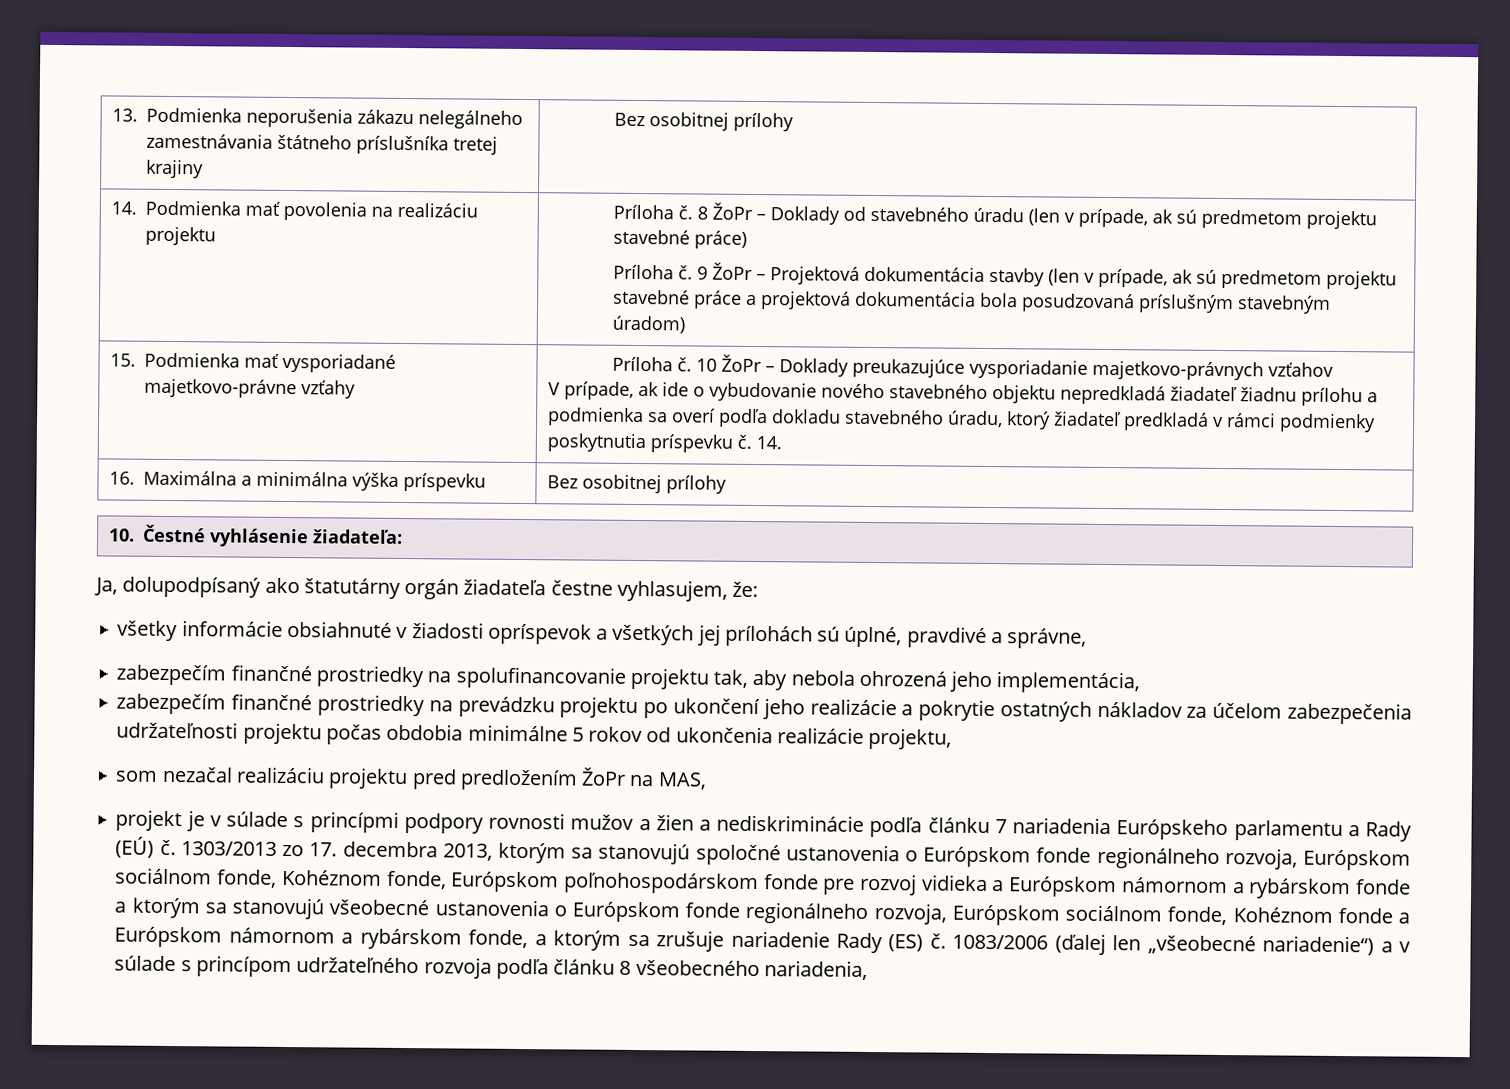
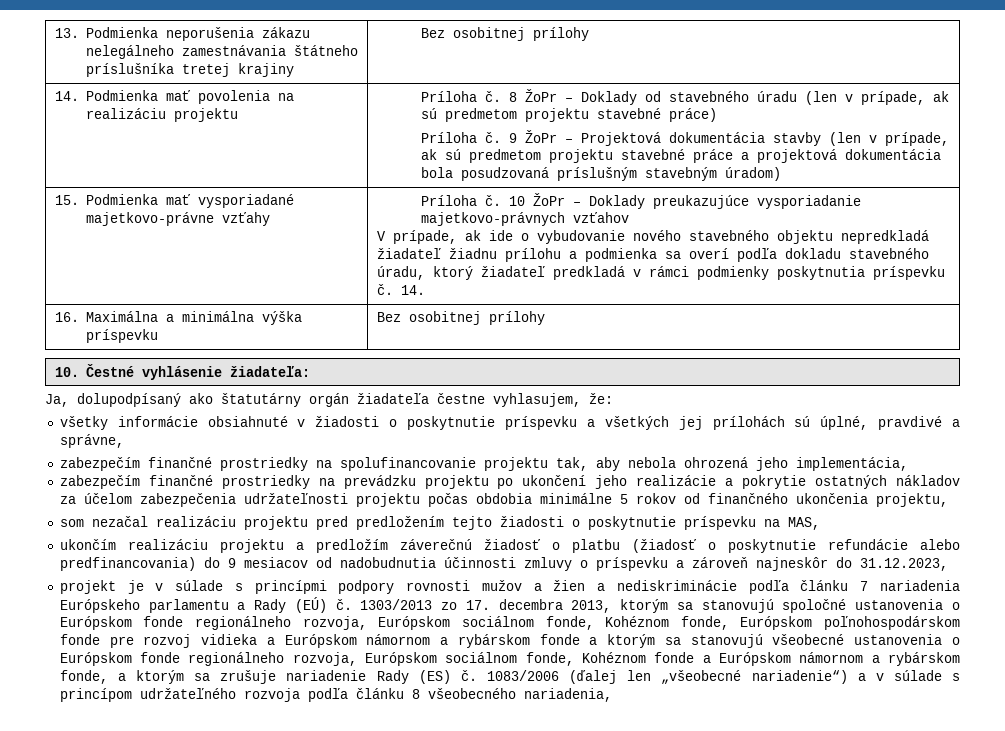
[487,623,592,645] opríspevok -> [389,416,577,430] o poskytnutie príspevku
[675,726,864,744] ukončenia realizácie -> [707,493,868,504] finančného ukončenia
[581,767,707,790] ŽoPr na MAS, -> [451,516,820,530] [59,539,960,553] [59,557,948,571] tejto žiadosti o poskytnutie príspevku na MAS, // ukončím realizáciu projektu a predložím záverečnú žiadosť o platbu (žiadosť o poskytnutie refundácie alebo predfinancovania) do 9 mesiacov od nadobudnutia účinnosti zmluvy o príspevku a zároveň najneskôr do 31.12.2023,

